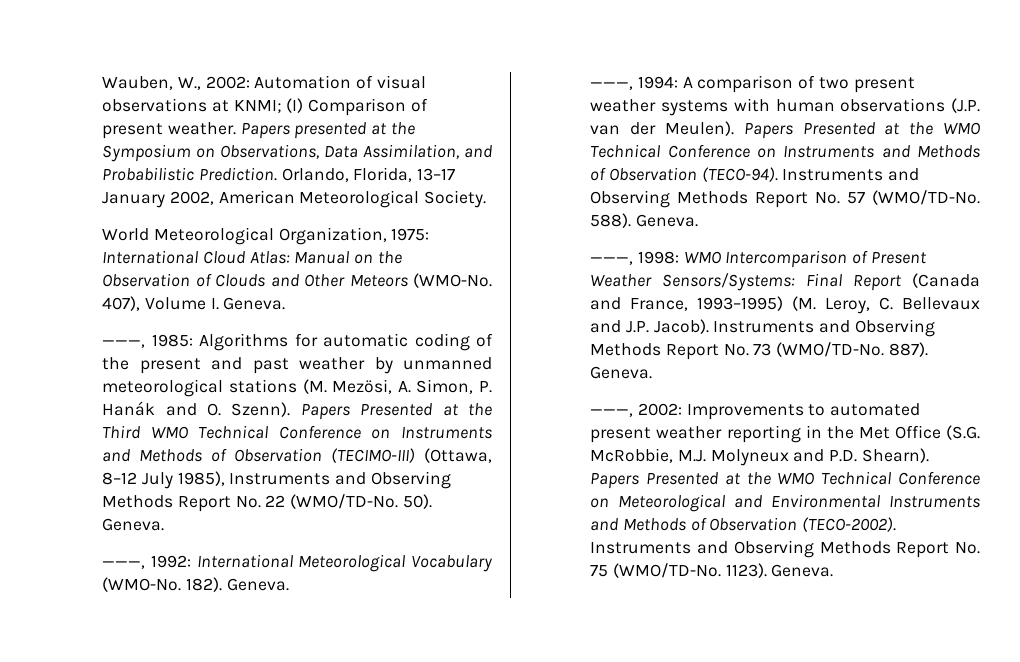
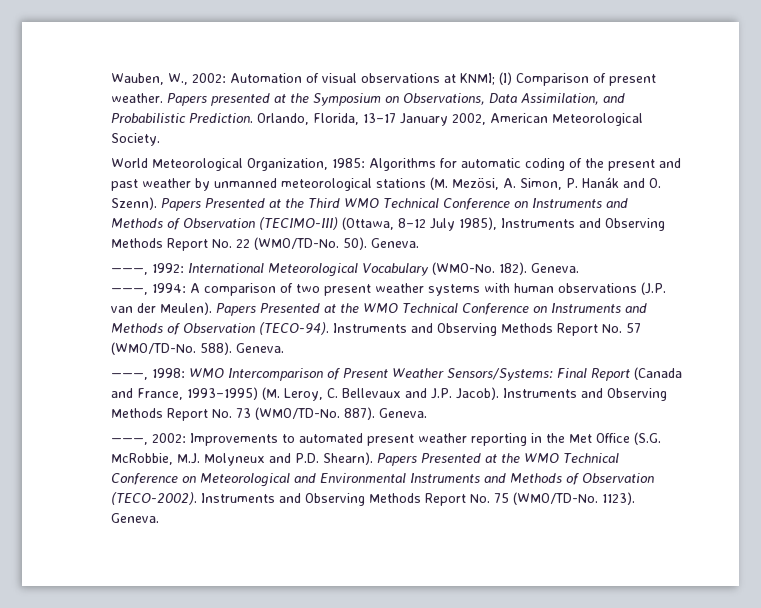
[391,228,430,241] [102,250,402,264] [102,273,492,288] [102,296,286,311] [102,340,146,348] 1975: International Cloud Atlas: Manual on the Observation of Clouds and Other Meteors (WMO-No. 407), Volume I. Geneva. // ———, -> (328, 164) none

